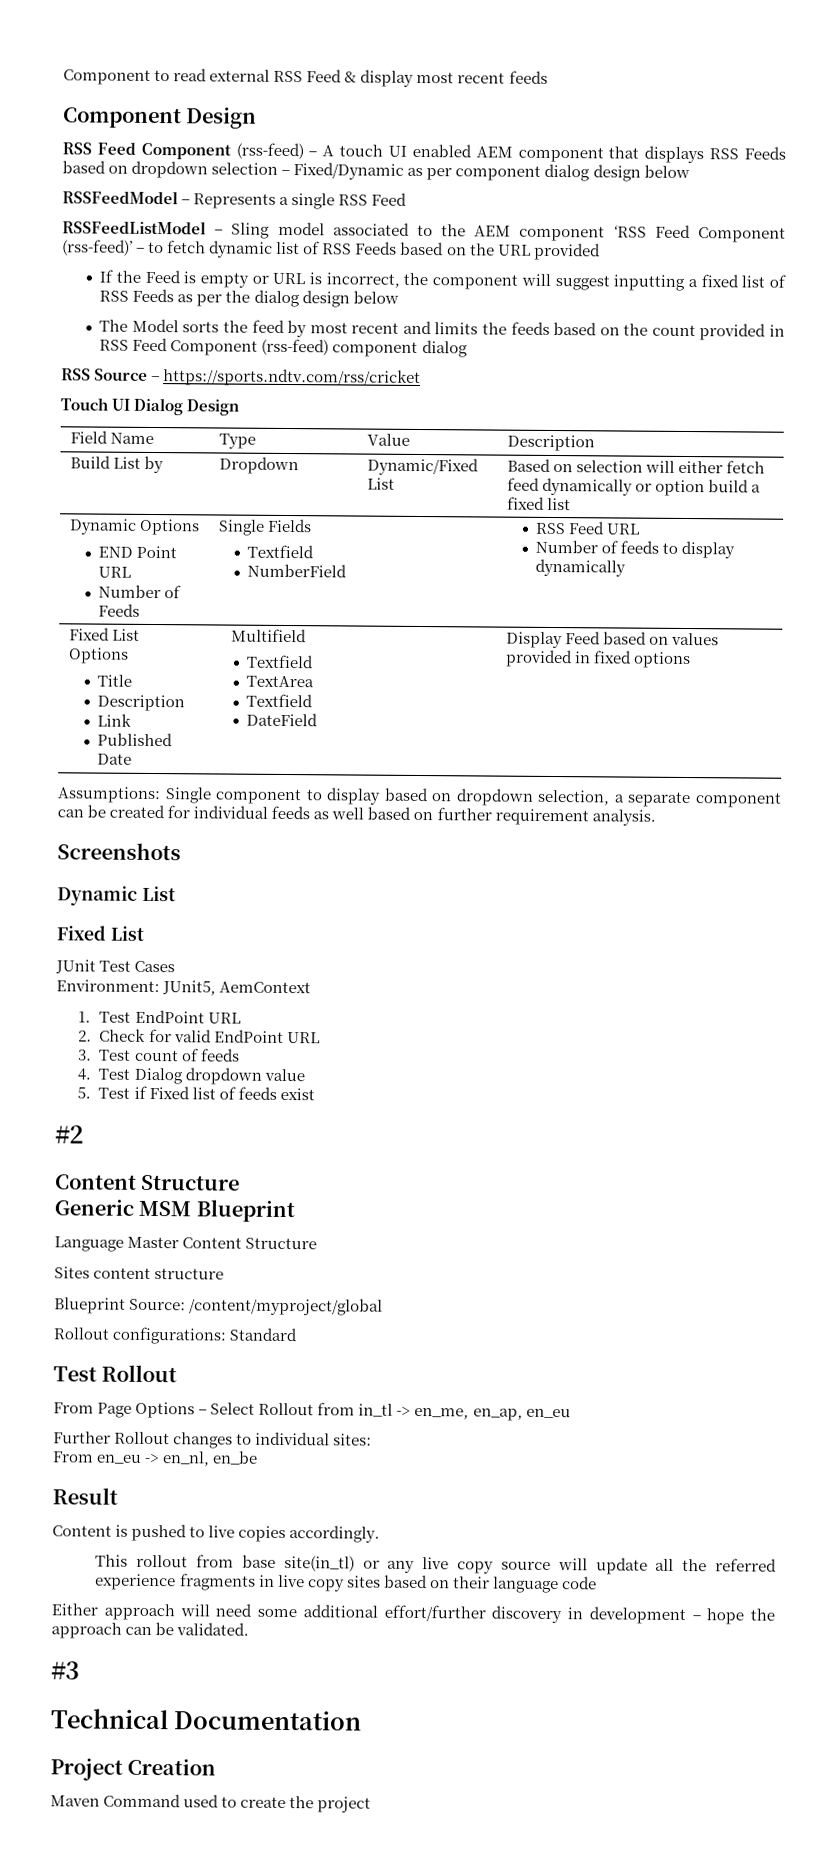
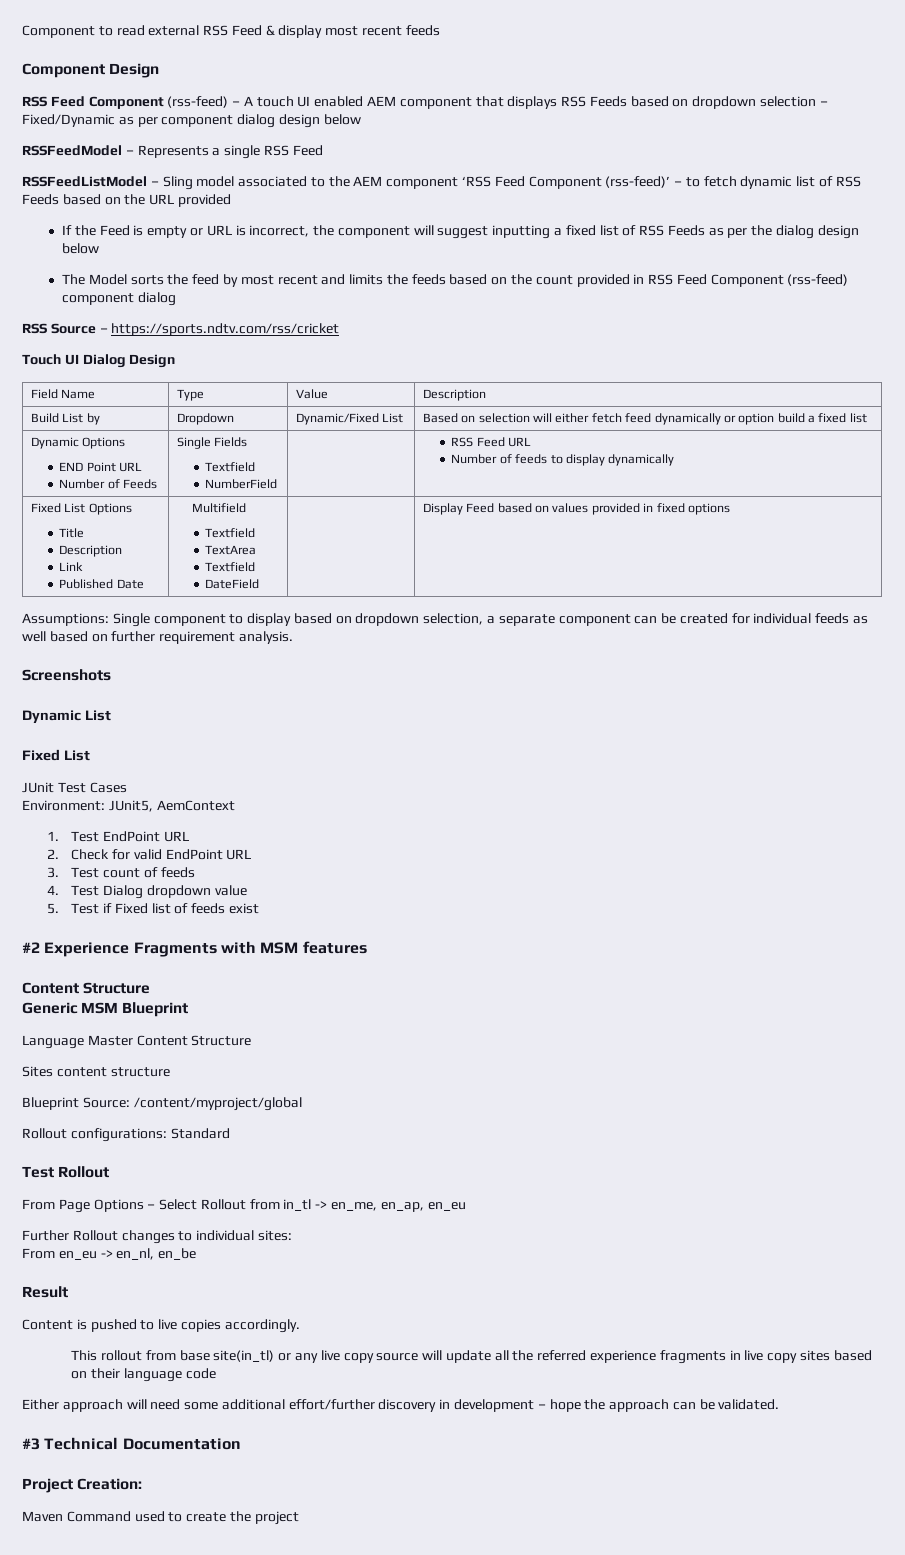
(84, 1134) none -> [44,941,367,957] Experience Fragments with MSM features
(80, 1670) // -> (40, 1444) none
[127,1758,217,1776] Creation -> [77,1478,143,1490] Creation:

